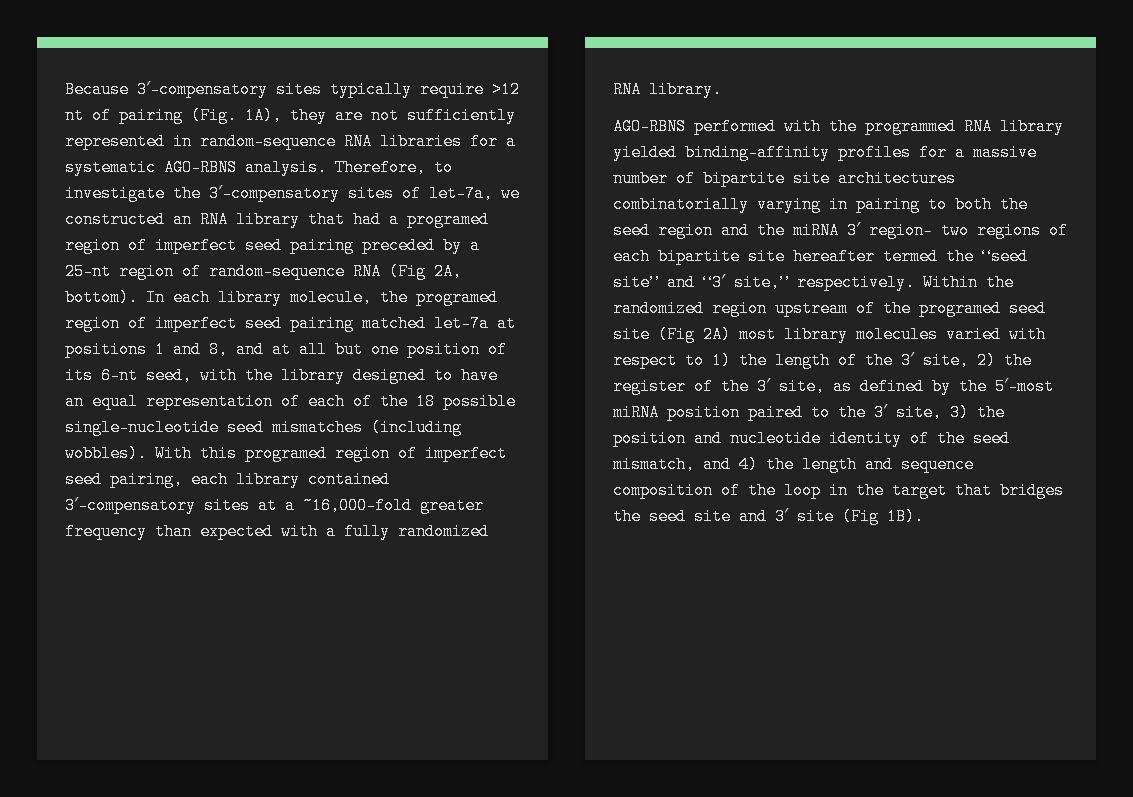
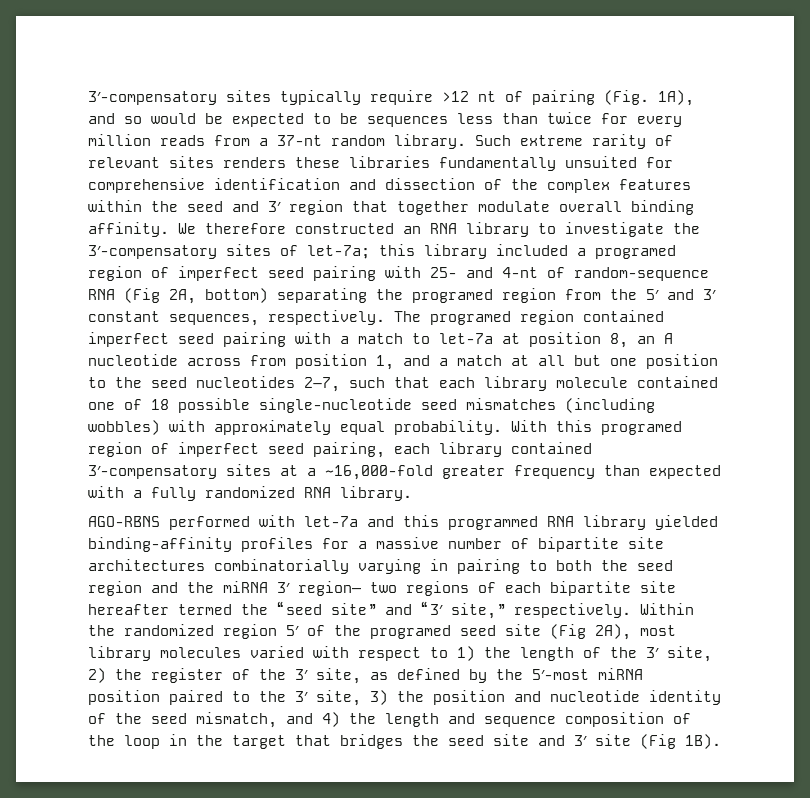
[65,81,129,98] Because -> (88, 98) none
[290,107,516,124] [65,133,516,150] [65,159,426,176] they are not sufficiently represented in random-sequence RNA libraries for a systematic AGO-RBNS analysis. Therefore, -> [88,112,682,127] [88,134,673,149] [88,156,673,171] [88,178,691,193] [88,200,694,215] [88,222,529,237] and so would be expected to be sequences less than twice for every million reads from a 37-nt random library. Such extreme rarity of relevant sites renders these libraries fundamentally unsuited for comprehensive identification and dissection of the complex features within the seed and 3′ region that together modulate overall binding affinity. We therefore constructed an RNA library
[429,185,520,202] [65,211,381,228] let-7a, we constructed an RNA library that had -> [307,244,568,259] let-7a; this library included
[362,237,480,254] [65,263,174,280] preceded by a 25-nt region -> [385,266,538,278] with 25- and 4-nt
[65,289,498,306] [65,315,516,332] [65,341,264,358] bottom). In each library molecule, the programed region of imperfect seed pairing matched let-7a at positions 1 and 8, and -> [205,288,716,303] [88,310,664,326] [88,332,673,348] [88,354,502,370] bottom) separating the programed region from the 5′ and 3′ constant sequences, respectively. The programed region contained imperfect seed pairing with a match to let-7a at position 8, an A nucleotide across from position 1, and a match
[488,341,507,358] [65,367,498,384] [65,393,408,410] of its 6-nt seed, with the library designed to have an equal representation of each of the -> [88,376,718,392] [88,399,142,410] to the seed nucleotides 2–7, such that each library molecule contained one of
[65,445,147,462] wobbles). -> [88,420,502,435] wobbles) with approximately equal probability.
[829,118,857,135] the -> [304,515,439,527] let-7a and this
[775,300,848,317] upstream -> [286,625,299,636] 5′
[703,326,731,343] 2A) -> [595,624,631,640] 2A),

